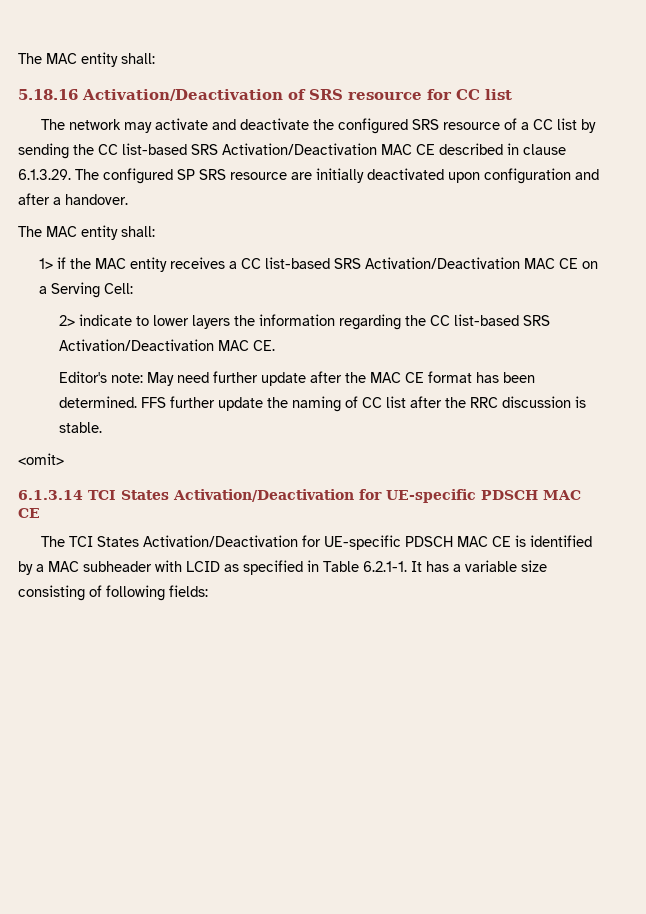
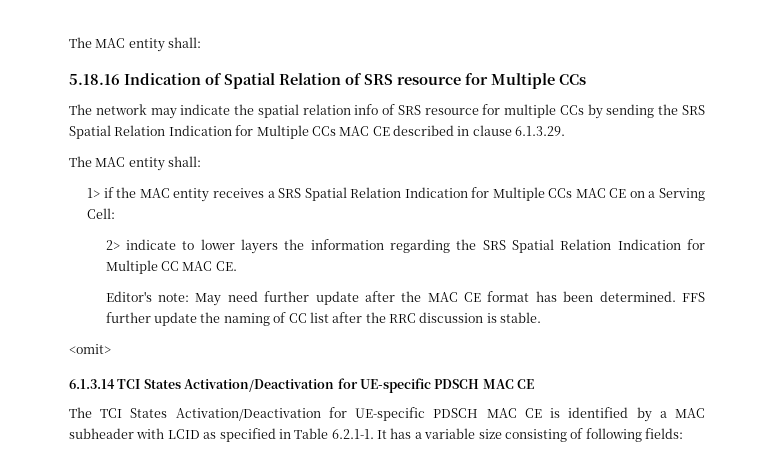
[82,89,512,101] Activation/Deactivation of SRS resource for CC list -> [124,73,586,89] Indication of Spatial Relation of SRS resource for Multiple CCs
[155,118,597,134] [18,143,377,159] activate and deactivate the configured SRS resource of a CC list by sending the CC list-based SRS Activation/Deactivation -> [180,104,705,119] [69,125,336,139] indicate the spatial relation info of SRS resource for multiple CCs by sending the SRS Spatial Relation Indication for Multiple CCs
[75,168,599,184] [18,193,128,205] The configured SP SRS resource are initially deactivated upon configuration and after a handover. -> (566, 131) none
[240,257,520,269] CC list-based SRS Activation/Deactivation -> [278,187,573,201] SRS Spatial Relation Indication for Multiple CCs
[430,314,551,326] [59,339,215,351] CC list-based SRS Activation/Deactivation -> [482,239,705,253] [105,260,180,274] SRS Spatial Relation Indication for Multiple CC

